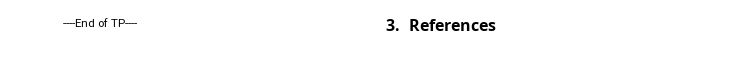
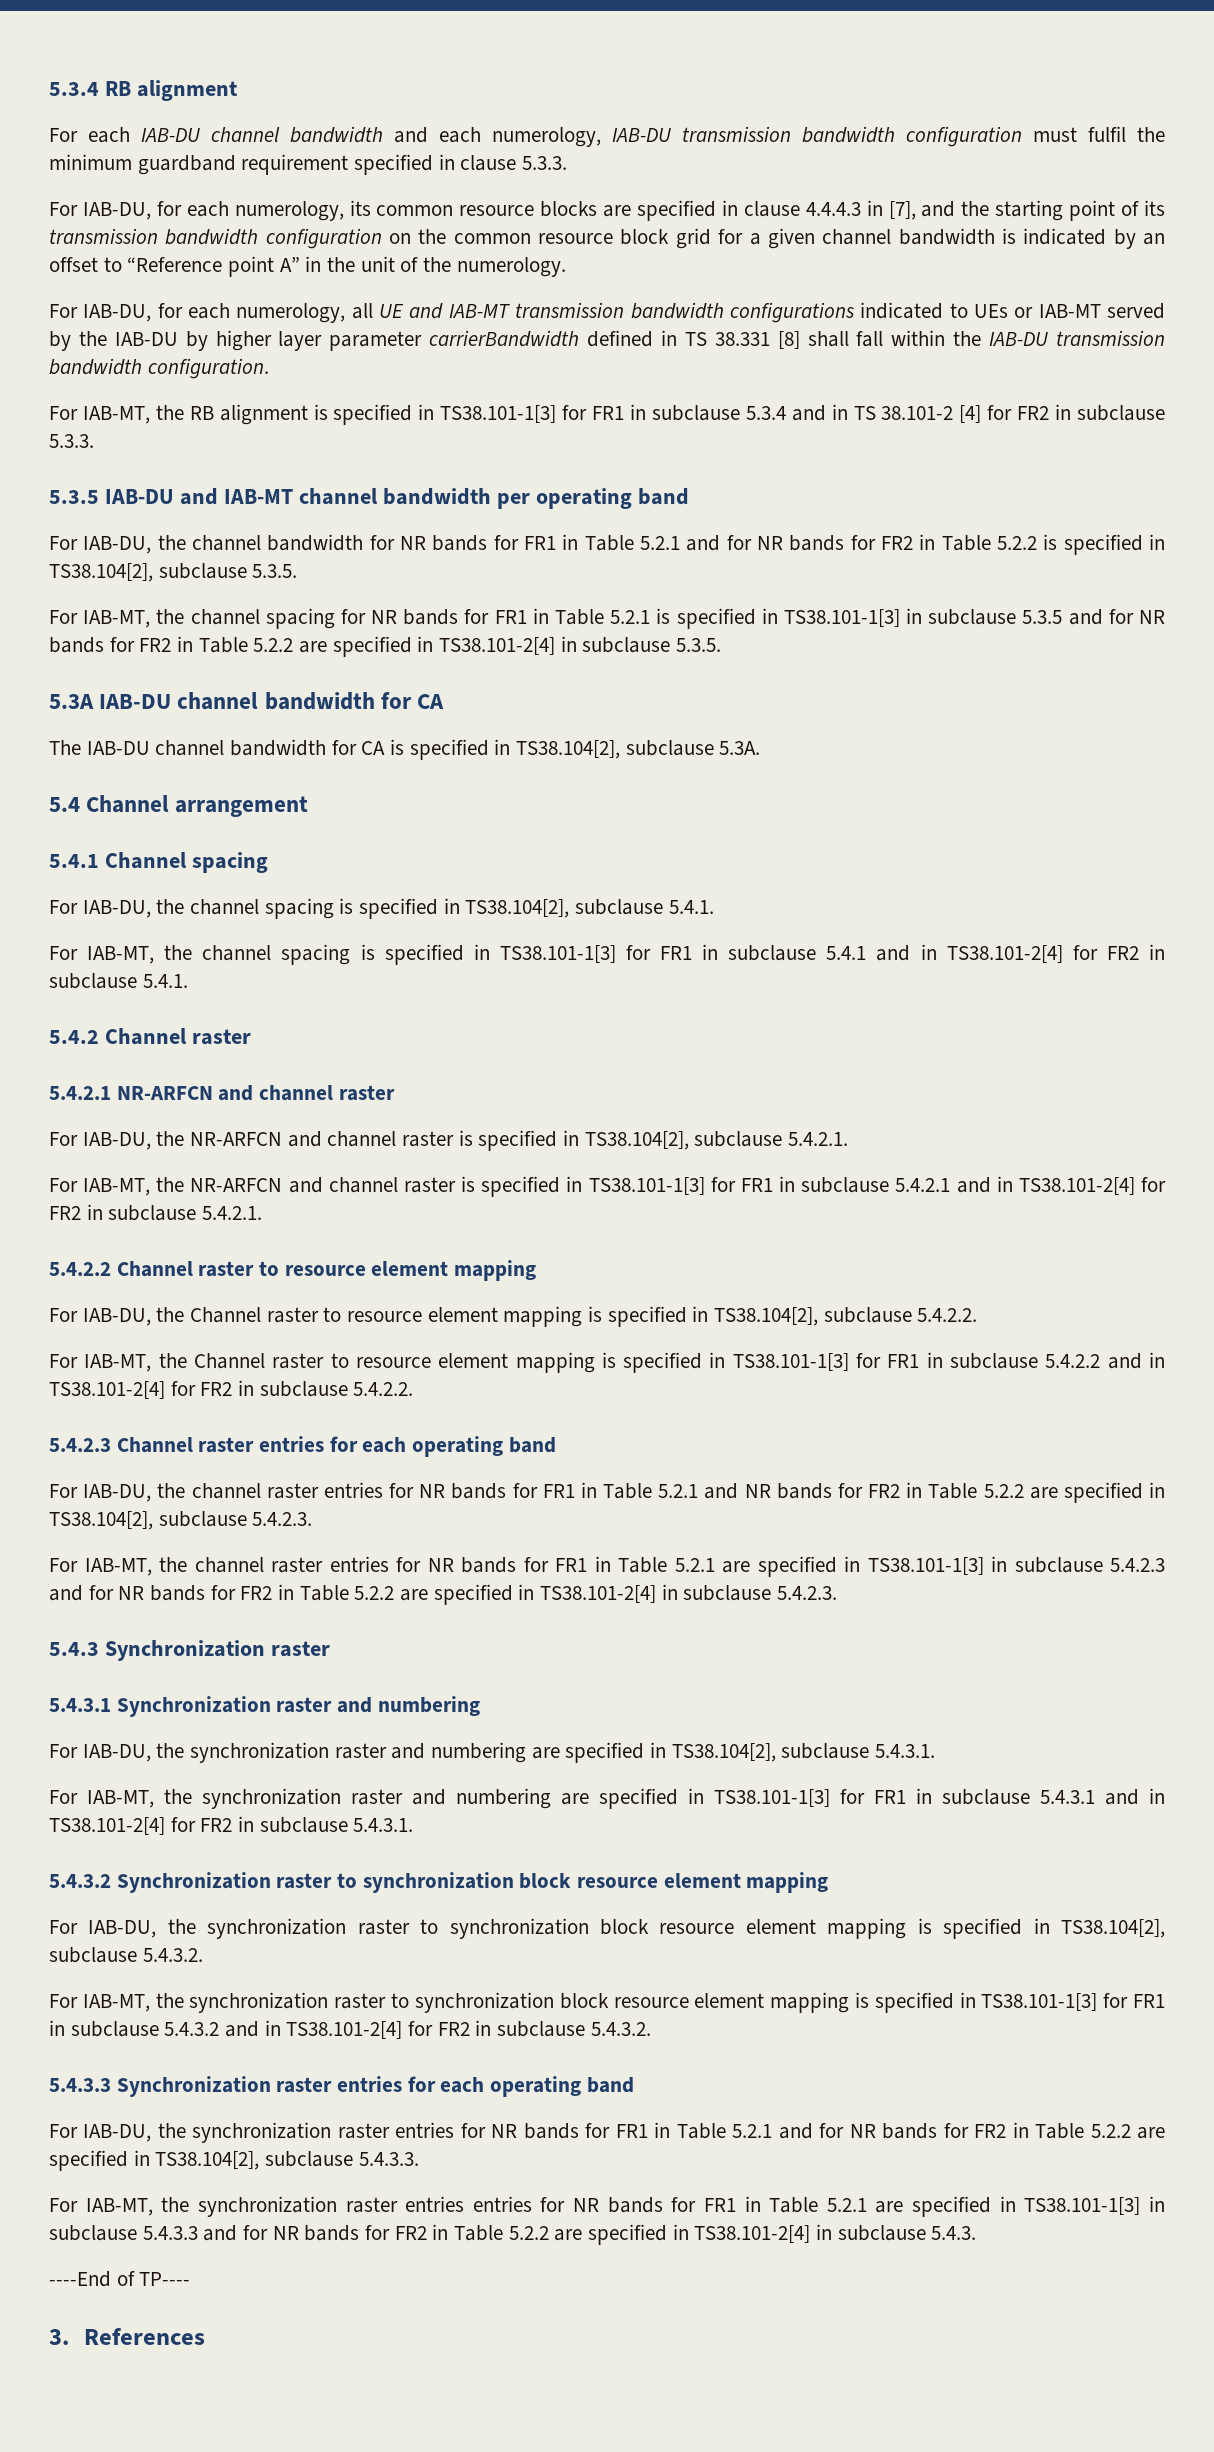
(63, 23) none -> [49,80,238,101] [49,126,1165,147] [49,154,568,175] [49,200,1166,221] [49,228,1165,249] [49,256,566,277] [49,302,1166,323] [49,330,1166,351] [49,358,269,379] [49,404,1165,425] [49,434,94,448] [49,488,689,509] [49,534,1166,555] [49,563,298,582] [49,608,1165,629] [49,636,722,657] [49,692,445,710] [49,739,761,760] [49,795,309,817] [49,852,268,873] [49,898,714,919] [49,944,1165,965] [49,973,188,989] [49,1028,251,1045] [49,1085,395,1101] [49,1130,849,1151] [49,1176,1166,1197] [49,1204,263,1221] [49,1260,537,1281] [49,1306,978,1327] [49,1352,1165,1373] [49,1380,414,1399] [49,1436,556,1457] [49,1482,1165,1503] [49,1511,313,1530] [49,1556,1165,1577] [49,1584,838,1605] [49,1640,330,1661] [49,1696,480,1717] [49,1742,936,1763] [49,1788,1165,1809] [49,1816,414,1835] [49,1872,829,1893] [49,1918,1165,1939] [49,1947,203,1963] [49,1992,1165,2013] [49,2020,651,2039] [49,2076,634,2097] [49,2122,1166,2143] [49,2150,419,2171] [49,2196,1165,2217] [49,2224,977,2245] 5.3.4 RB alignment // For each IAB-DU channel bandwidth and each numerology, IAB-DU transmission bandwidth configuration must fulfil the minimum guardband requirement specified in clause 5.3.3. // For IAB-DU, for each numerology, its common resource blocks are specified in clause 4.4.4.3 in [7], and the starting point of its transmission bandwidth configuration on the common resource block grid for a given channel bandwidth is indicated by an offset to “Reference point A” in the unit of the numerology. // For IAB-DU, for each numerology, all UE and IAB-MT transmission bandwidth configurations indicated to UEs or IAB-MT served by the IAB-DU by higher layer parameter carrierBandwidth defined in TS 38.331 [8] shall fall within the IAB-DU transmission bandwidth configuration. // For IAB-MT, the RB alignment is specified in TS38.101-1[3] for FR1 in subclause 5.3.4 and in TS 38.101-2 [4] for FR2 in subclause 5.3.3. // 5.3.5 IAB-DU and IAB-MT channel bandwidth per operating band // For IAB-DU, the channel bandwidth for NR bands for FR1 in Table 5.2.1 and for NR bands for FR2 in Table 5.2.2 is specified in TS38.104[2], subclause 5.3.5. // For IAB-MT, the channel spacing for NR bands for FR1 in Table 5.2.1 is specified in TS38.101-1[3] in subclause 5.3.5 and for NR bands for FR2 in Table 5.2.2 are specified in TS38.101-2[4] in subclause 5.3.5. // 5.3A IAB-DU channel bandwidth for CA // The IAB-DU channel bandwidth for CA is specified in TS38.104[2], subclause 5.3A. // 5.4 Channel arrangement // 5.4.1 Channel spacing // For IAB-DU, the channel spacing is specified in TS38.104[2], subclause 5.4.1. // For IAB-MT, the channel spacing is specified in TS38.101-1[3] for FR1 in subclause 5.4.1 and in TS38.101-2[4] for FR2 in subclause 5.4.1. // 5.4.2 Channel raster // 5.4.2.1 NR-ARFCN and channel raster // For IAB-DU, the NR-ARFCN and channel raster is specified in TS38.104[2], subclause 5.4.2.1. // For IAB-MT, the NR-ARFCN and channel raster is specified in TS38.101-1[3] for FR1 in subclause 5.4.2.1 and in TS38.101-2[4] for FR2 in subclause 5.4.2.1. // 5.4.2.2 Channel raster to resource element mapping // For IAB-DU, the Channel raster to resource element mapping is specified in TS38.104[2], subclause 5.4.2.2. // For IAB-MT, the Channel raster to resource element mapping is specified in TS38.101-1[3] for FR1 in subclause 5.4.2.2 and in TS38.101-2[4] for FR2 in subclause 5.4.2.2. // 5.4.2.3 Channel raster entries for each operating band // For IAB-DU, the channel raster entries for NR bands for FR1 in Table 5.2.1 and NR bands for FR2 in Table 5.2.2 are specified in TS38.104[2], subclause 5.4.2.3. // For IAB-MT, the channel raster entries for NR bands for FR1 in Table 5.2.1 are specified in TS38.101-1[3] in subclause 5.4.2.3 and for NR bands for FR2 in Table 5.2.2 are specified in TS38.101-2[4] in subclause 5.4.2.3. // 5.4.3 Synchronization raster // 5.4.3.1 Synchronization raster and numbering // For IAB-DU, the synchronization raster and numbering are specified in TS38.104[2], subclause 5.4.3.1. // For IAB-MT, the synchronization raster and numbering are specified in TS38.101-1[3] for FR1 in subclause 5.4.3.1 and in TS38.101-2[4] for FR2 in subclause 5.4.3.1. // 5.4.3.2 Synchronization raster to synchronization block resource element mapping // For IAB-DU, the synchronization raster to synchronization block resource element mapping is specified in TS38.104[2], subclause 5.4.3.2. // For IAB-MT, the synchronization raster to synchronization block resource element mapping is specified in TS38.101-1[3] for FR1 in subclause 5.4.3.2 and in TS38.101-2[4] for FR2 in subclause 5.4.3.2. // 5.4.3.3 Synchronization raster entries for each operating band // For IAB-DU, the synchronization raster entries for NR bands for FR1 in Table 5.2.1 and for NR bands for FR2 in Table 5.2.2 are specified in TS38.104[2], subclause 5.4.3.3. // For IAB-MT, the synchronization raster entries entries for NR bands for FR1 in Table 5.2.1 are specified in TS38.101-1[3] in subclause 5.4.3.3 and for NR bands for FR2 in Table 5.2.2 are specified in TS38.101-2[4] in subclause 5.4.3. //

